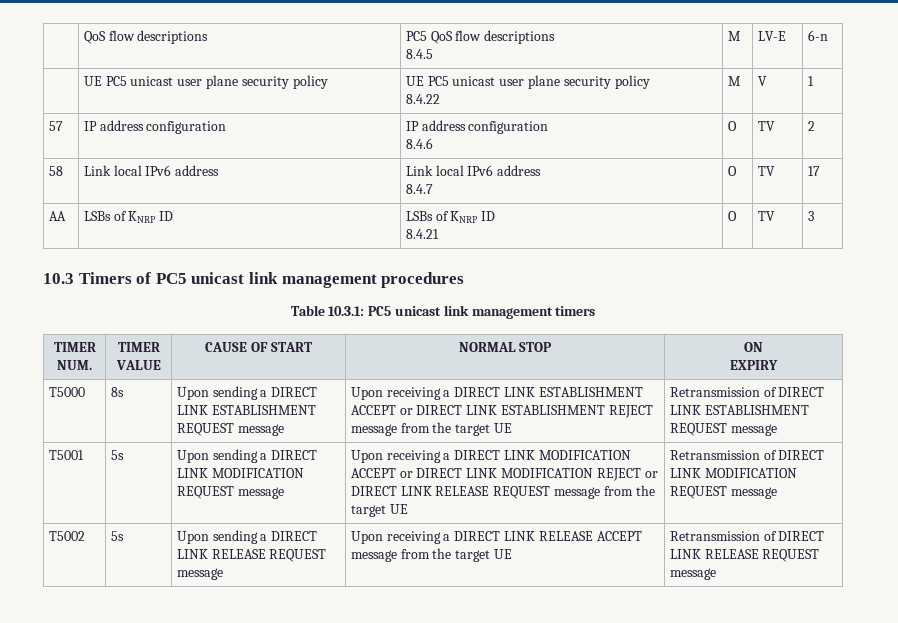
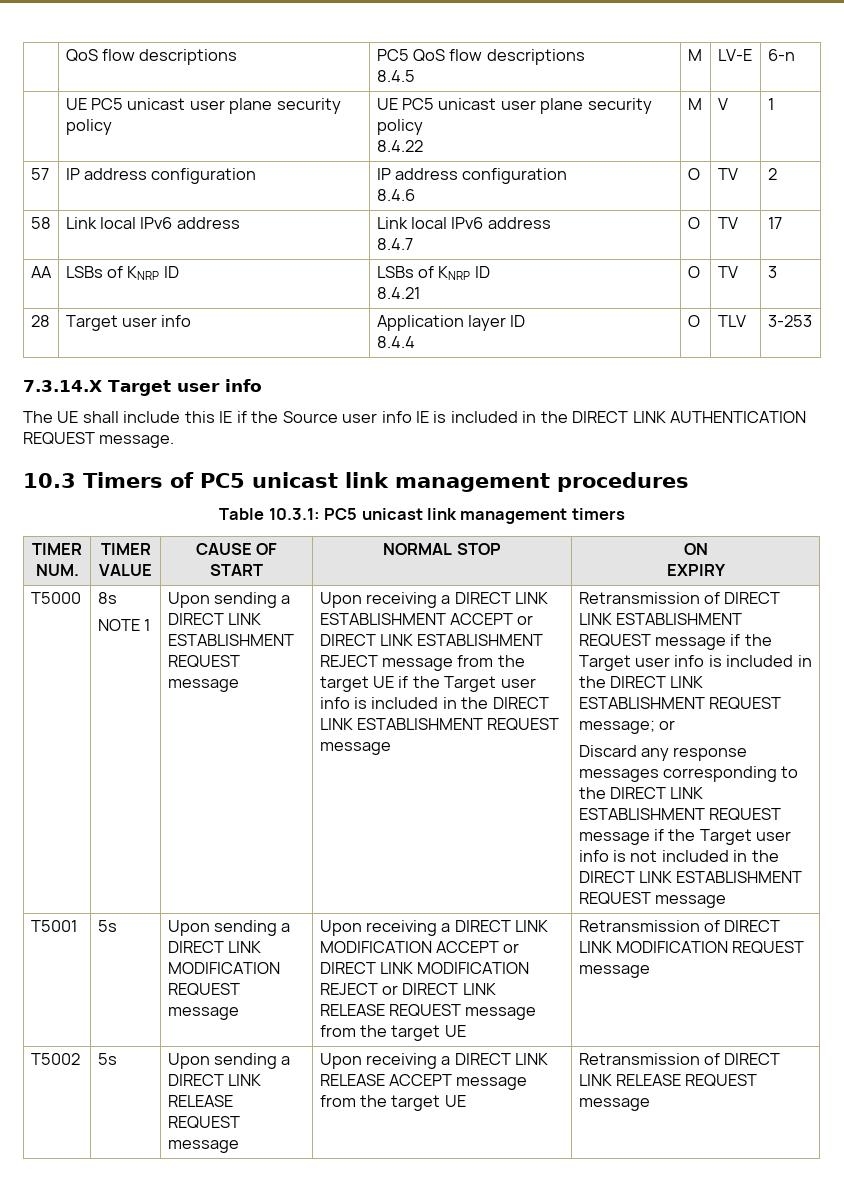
(814, 216) none -> [30,315,50,327] [65,315,192,331] [376,315,526,331] [376,336,415,348] [687,315,700,327] [717,315,746,327] [767,315,812,327] [23,379,262,396] [23,411,807,423] [23,432,175,448] // 28 | Target user info | Application layer ID // 8.4.4 | O | TLV | 3-253 // 7.3.14.X Target user info // The UE shall include this IE if the Source user info IE is included in the DIRECT LINK AUTHENTICATION REQUEST message.
(124, 392) none -> [97,619,150,631] // NOTE 1
(512, 428) none -> [398,676,536,692] [319,697,549,709] [319,718,560,730] [319,742,391,755] if the Target user info is included in the DIRECT LINK ESTABLISHMENT REQUEST message
(777, 430) none -> [730,634,772,646] [578,655,812,671] [578,676,704,688] [578,697,781,709] [578,720,675,734] [578,745,748,761] [578,766,799,782] [578,787,704,799] [578,808,781,820] [578,829,792,845] [578,850,779,862] [578,871,803,883] [578,892,726,908] if the Target user info is included in the DIRECT LINK ESTABLISHMENT REQUEST message; or // Discard any response messages corresponding to the DIRECT LINK ESTABLISHMENT REQUEST message if the Target user info is not included in the DIRECT LINK ESTABLISHMENT REQUEST message

